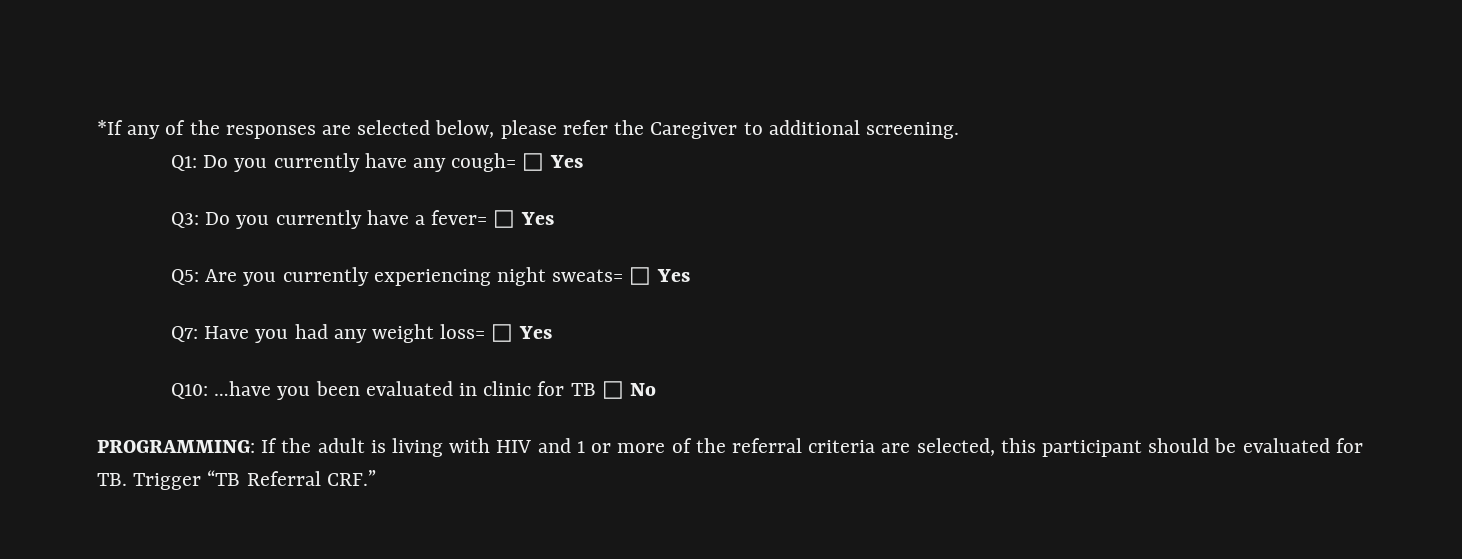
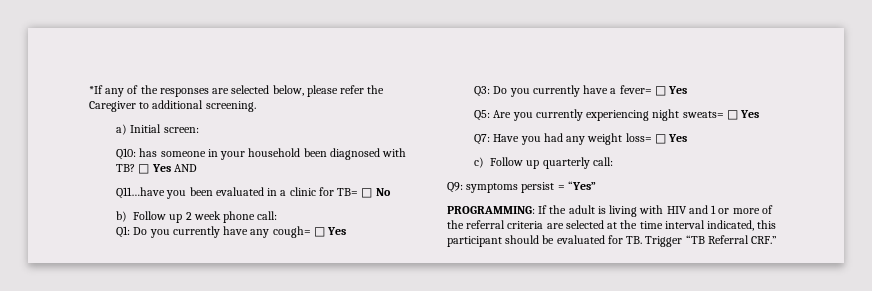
(959, 130) none -> [116,124,199,135] [116,148,407,160] [116,164,197,174] [116,187,391,199] [116,211,278,223] // a) Initial screen: // Q10: has someone in your household been diagnosed with TB? □ Yes AND // Q11…have you been evaluated in a clinic for TB= □ No // b) Follow up 2 week phone call:
[170,381,656,400] Q10: …have you been evaluated in clinic for TB □ No -> [474,157,613,169] [447,181,596,193] c) Follow up quarterly call: // Q9: symptoms persist = “Yes”
[916,438,995,456] selected, -> [565,220,755,231] selected at the time interval indicated,

